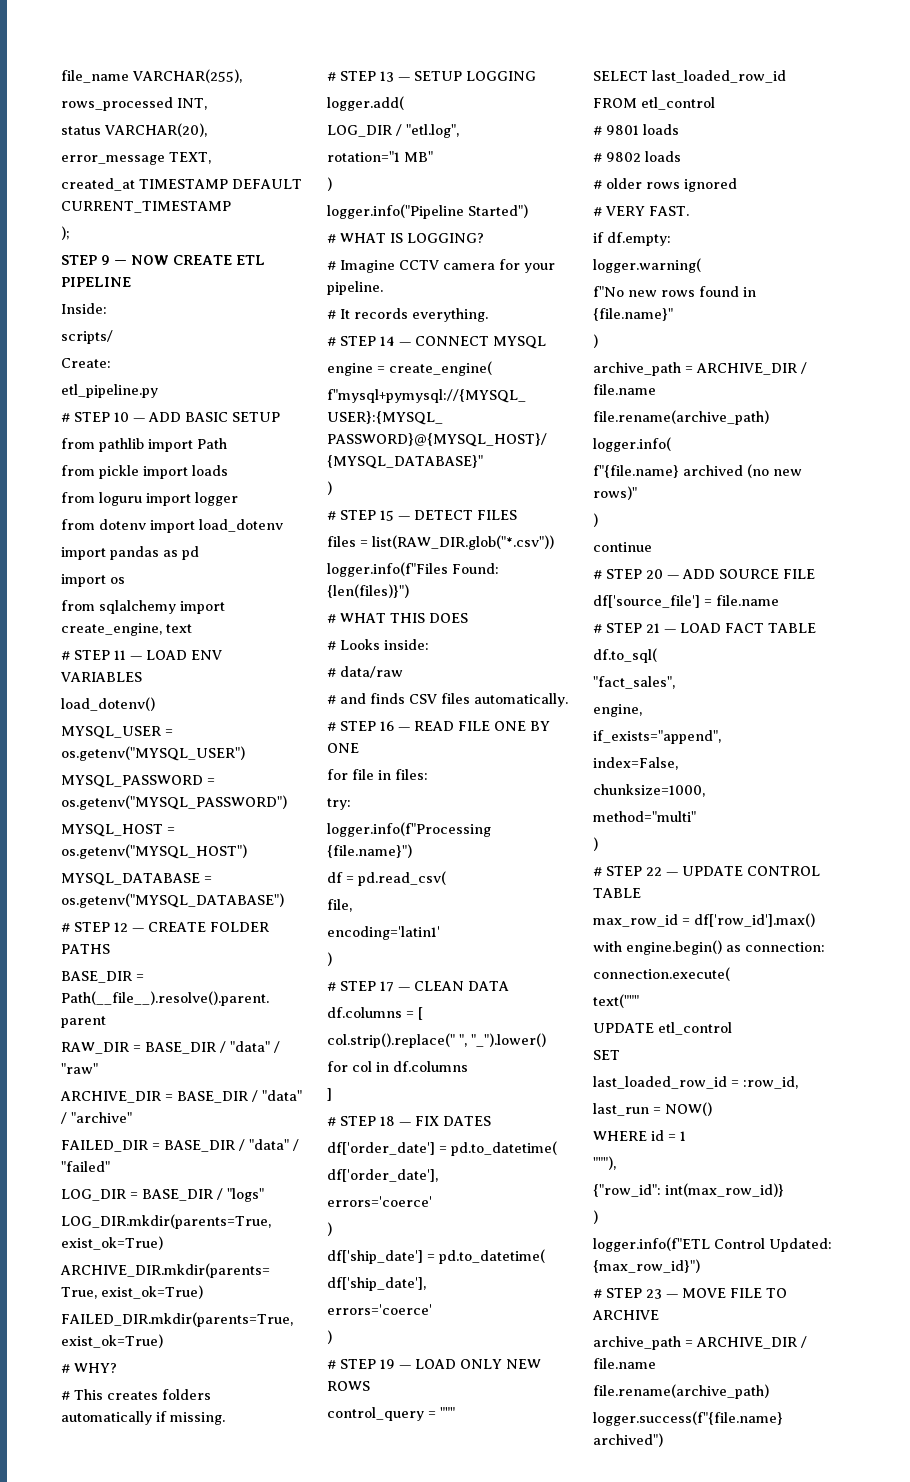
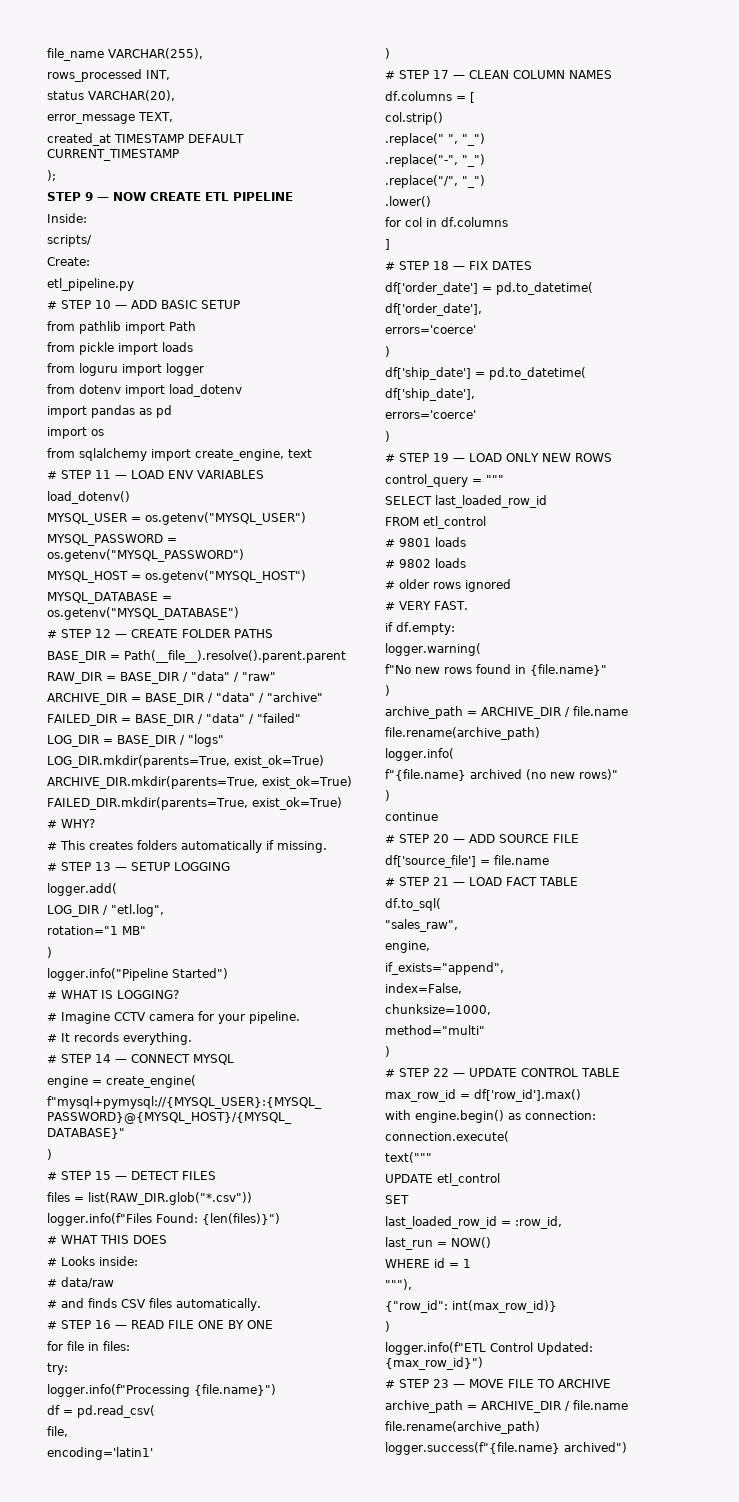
[468,981,509,991] DATA -> [513,70,612,79] COLUMN NAMES
[327,1033,546,1048] col.strip().replace(" ", "_").lower() -> [385,112,443,125] [385,133,485,146] [385,154,485,167] [385,175,485,188] [385,196,431,207] col.strip() // .replace(" ", "_") // .replace("-", "_") // .replace("/", "_") // .lower()
[593,676,675,689] "fact_sales", -> [385,919,458,932] "sales_raw",

